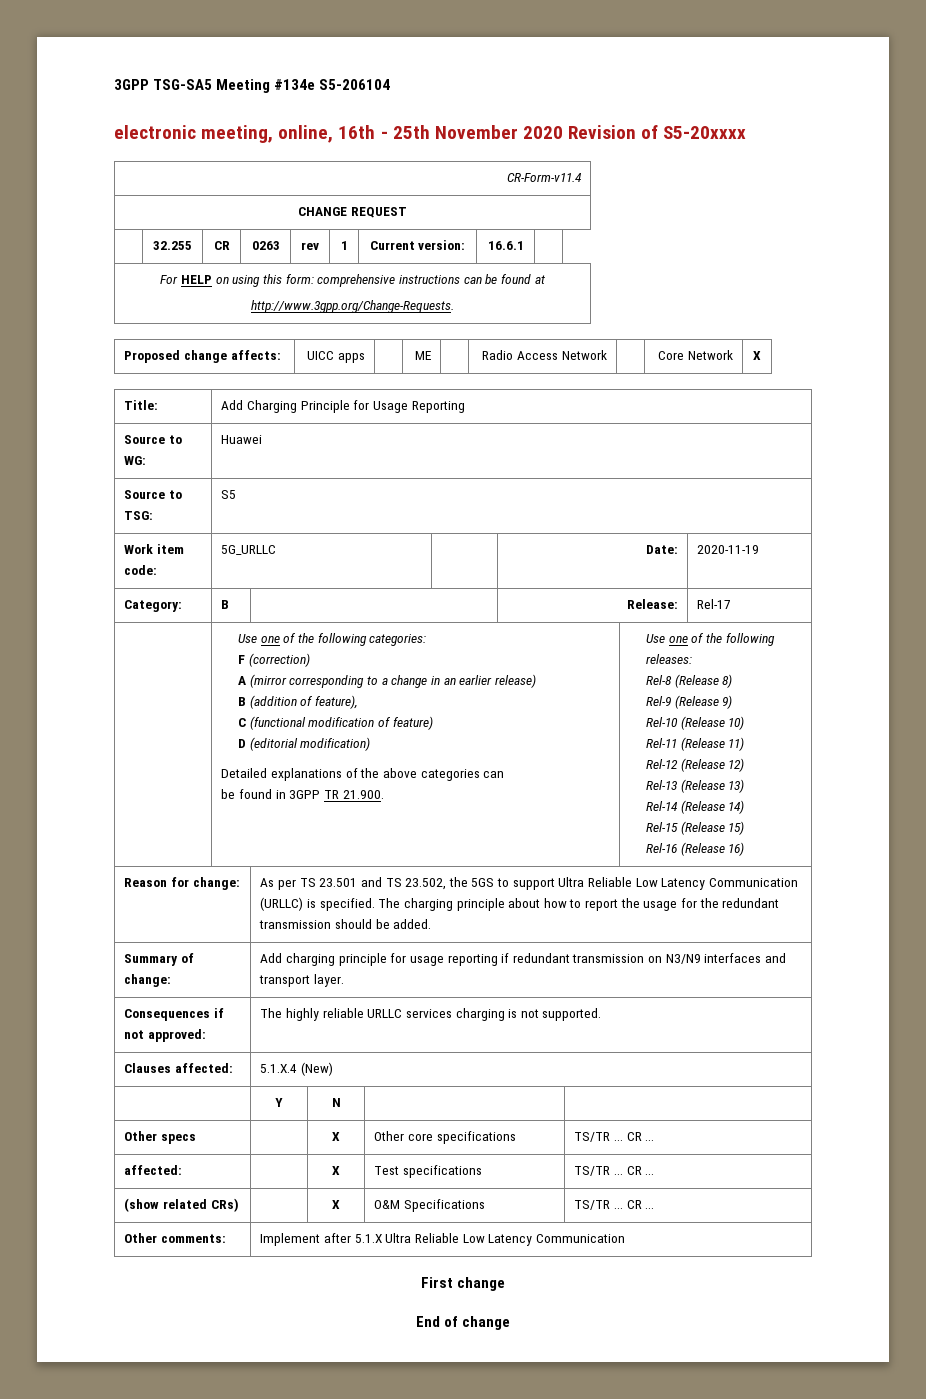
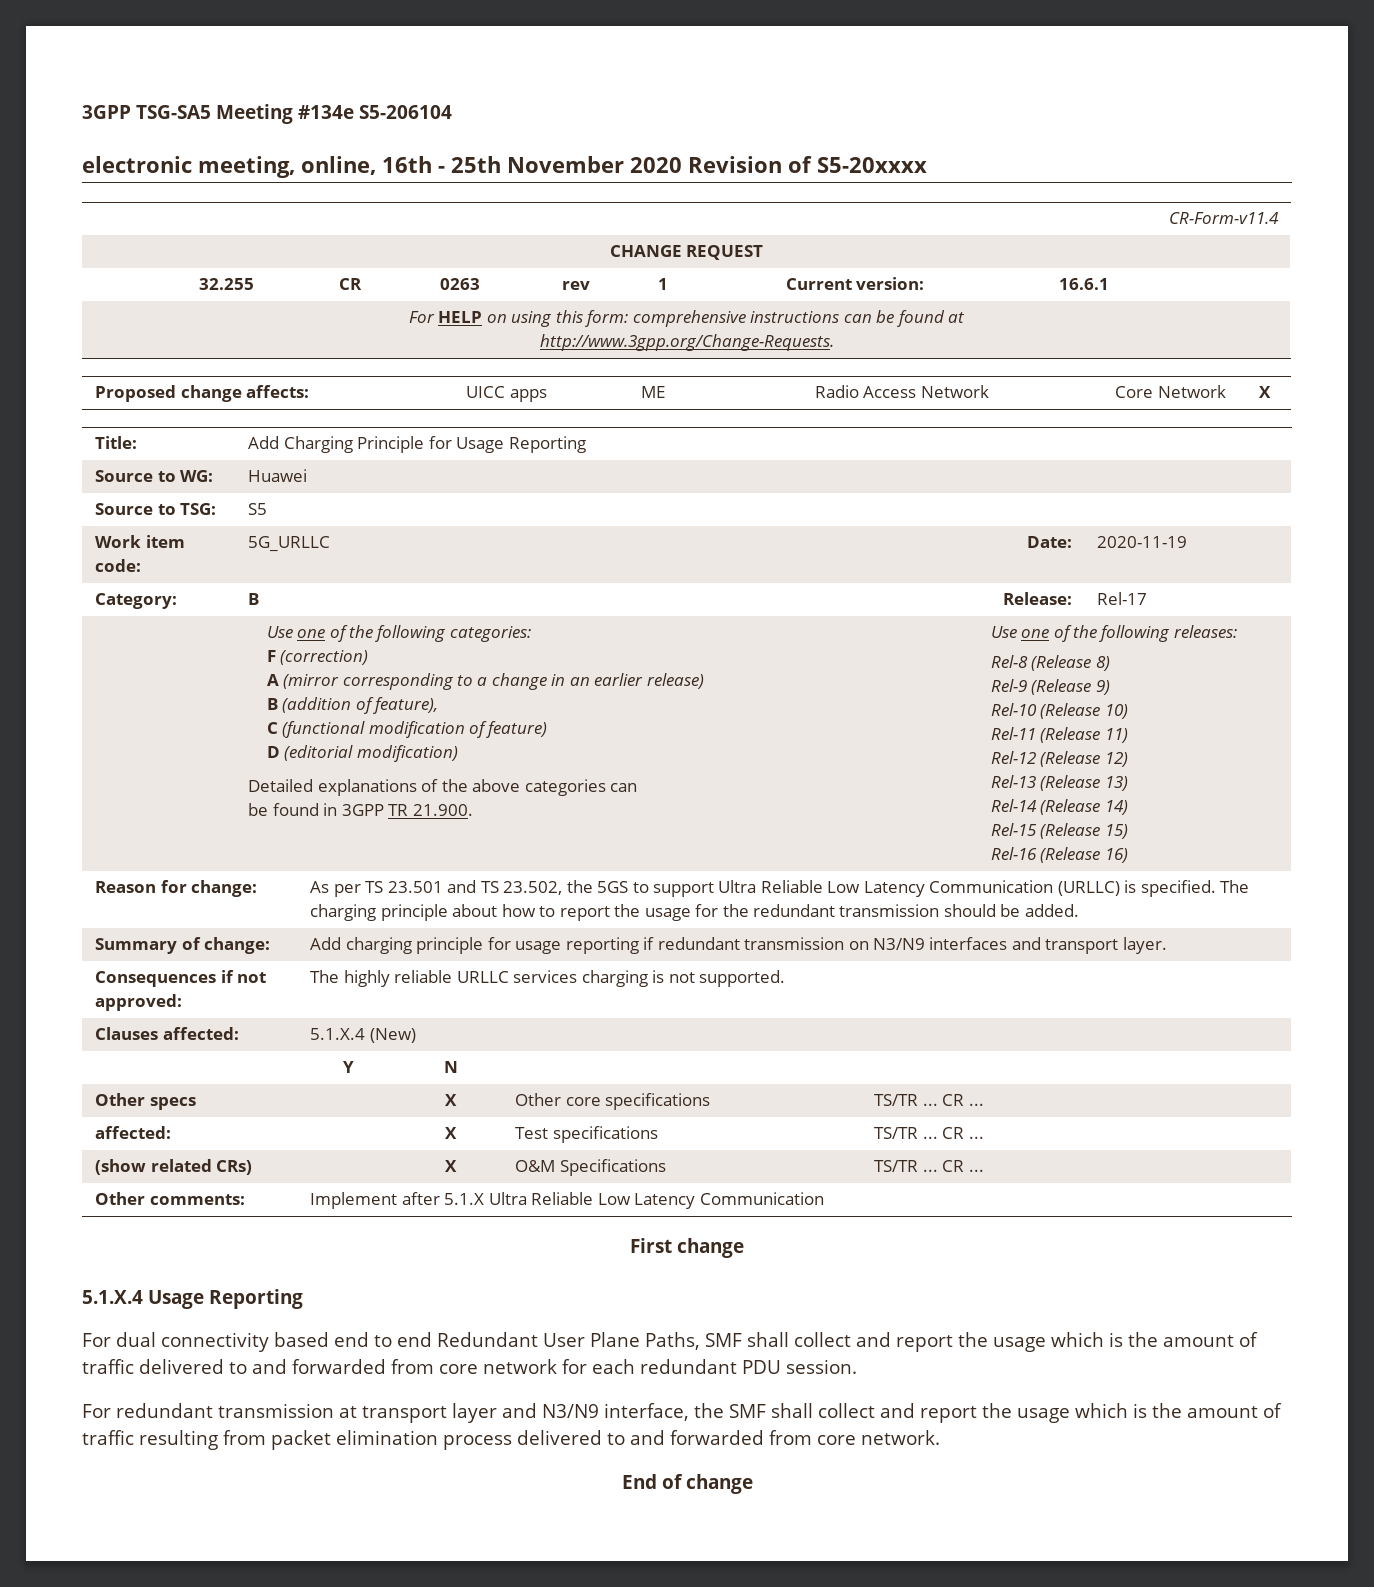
(506, 1284) none -> [82,1289,303,1309] [82,1332,1258,1352] [82,1359,857,1374] [82,1403,1282,1423] [82,1430,940,1450] // 5.1.X.4 Usage Reporting // For dual connectivity based end to end Redundant User Plane Paths, SMF shall collect and report the usage which is the amount of traffic delivered to and forwarded from core network for each redundant PDU session. // For redundant transmission at transport layer and N3/N9 interface, the SMF shall collect and report the usage which is the amount of traffic resulting from packet elimination process delivered to and forwarded from core network.

